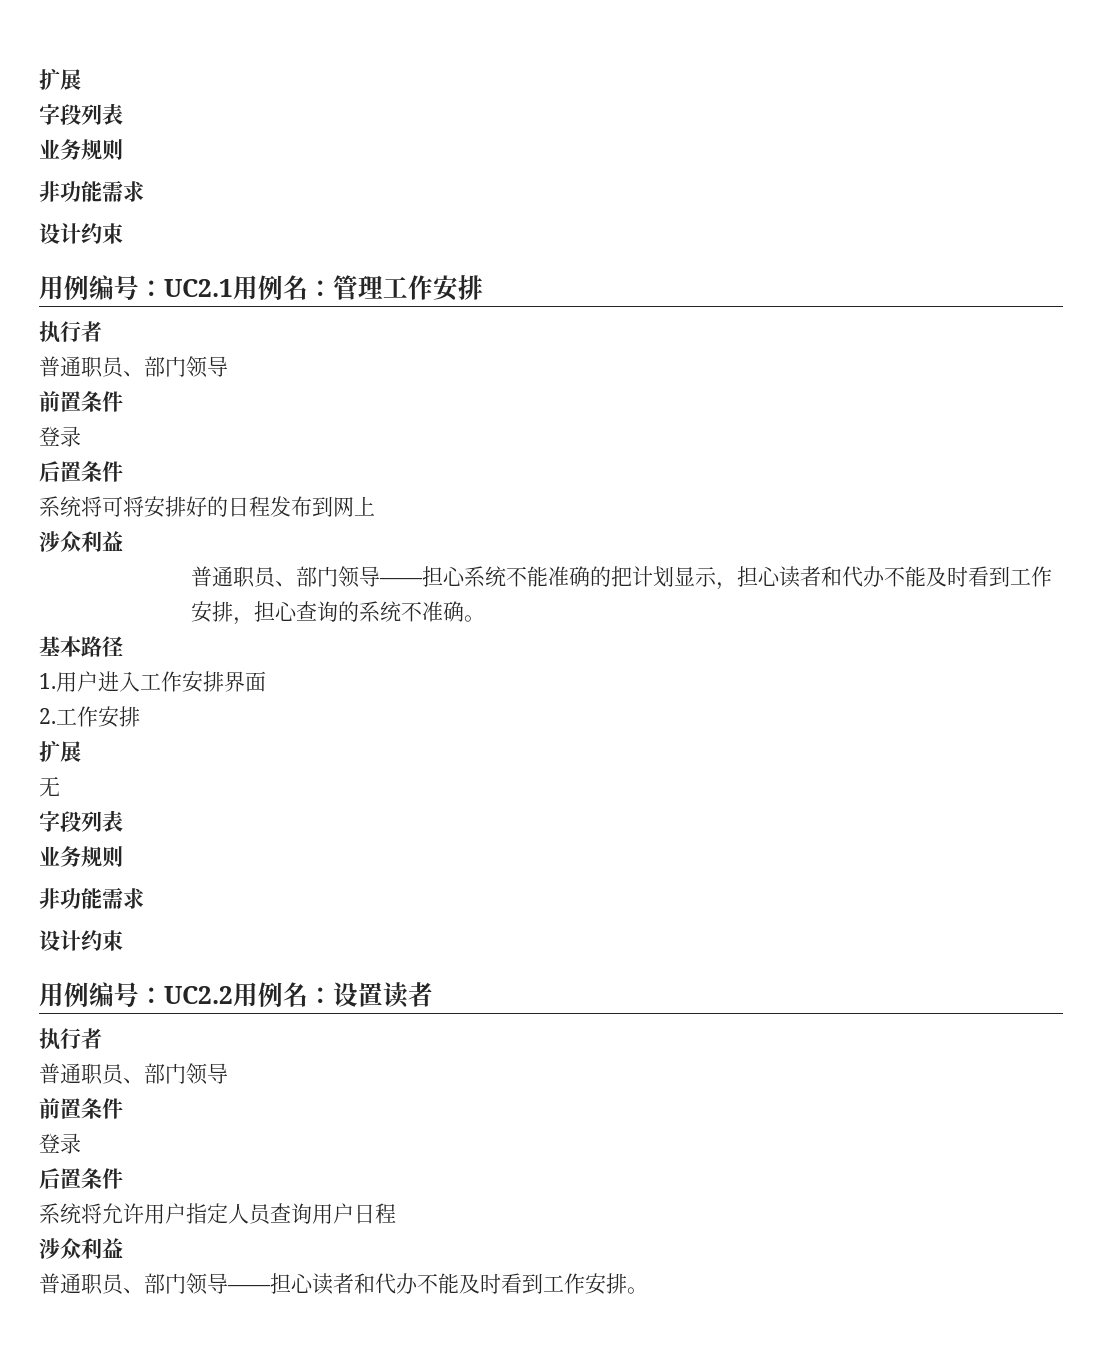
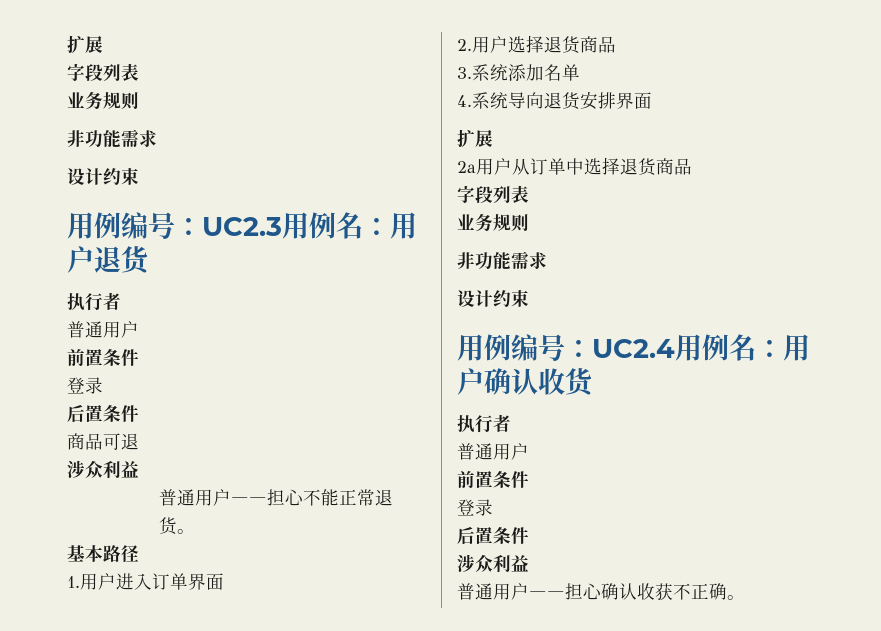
[164,275,483,301] [39,321,102,343] [39,356,228,378] [39,391,123,412] [39,426,81,447] [39,461,123,482] [39,496,375,518] [39,531,123,552] [190,566,1052,590] [190,601,464,625] UC2.1用例名：管理工作安排 // 执行者 // 普通职员、部门领导 // 前置条件 // 登录 // 后置条件 // 系统将可将安排好的日程发布到网上 // 涉众利益 // 普通职员、部门领导――担心系统不能准确的把计划显示，担心读者和代办不能及时看到工作安排，担心查询的系统不准确 -> [202,212,417,239] [67,246,152,275] [67,292,121,311] [67,321,139,338] [67,349,139,366] [67,377,103,394] [67,405,139,423] [67,433,139,450] [67,460,139,479] [159,489,394,506] [159,517,179,535] UC2.3用例名：用户退货 // 执行者 // 普通用户 // 前置条件 // 登录 // 后置条件 // 商品可退 // 涉众利益 // 普通用户――担心不能正常退货
[140,671,266,693] [39,706,140,728] [39,741,81,762] [39,776,60,797] 工作安排界面 // 2.工作安排 // 扩展 // 无 -> [152,573,224,590] [457,35,616,54] [457,64,580,81] [457,91,652,110] [457,129,493,147] [457,157,692,176] 订单界面 // 2.用户选择退货商品 // 3.系统添加名单 // 4.系统导向退货安排界面 // 扩展 // 2a用户从订单中选择退货商品
[164,982,433,1008] [39,1028,102,1050] [39,1063,228,1085] [39,1098,123,1119] [39,1133,81,1154] [39,1168,123,1189] [39,1203,396,1225] [39,1238,123,1259] [39,1273,627,1295] UC2.2用例名：设置读者 // 执行者 // 普通职员、部门领导 // 前置条件 // 登录 // 后置条件 // 系统将允许用户指定人员查询用户日程 // 涉众利益 // 普通职员、部门领导――担心读者和代办不能及时看到工作安排 -> [592,334,810,361] [457,368,596,397] [457,414,511,433] [457,443,529,460] [457,471,529,488] [457,499,493,516] [457,527,529,545] [457,554,529,573] [457,583,727,600] UC2.4用例名：用户确认收货 // 执行者 // 普通用户 // 前置条件 // 登录 // 后置条件 // 涉众利益 // 普通用户――担心确认收获不正确

